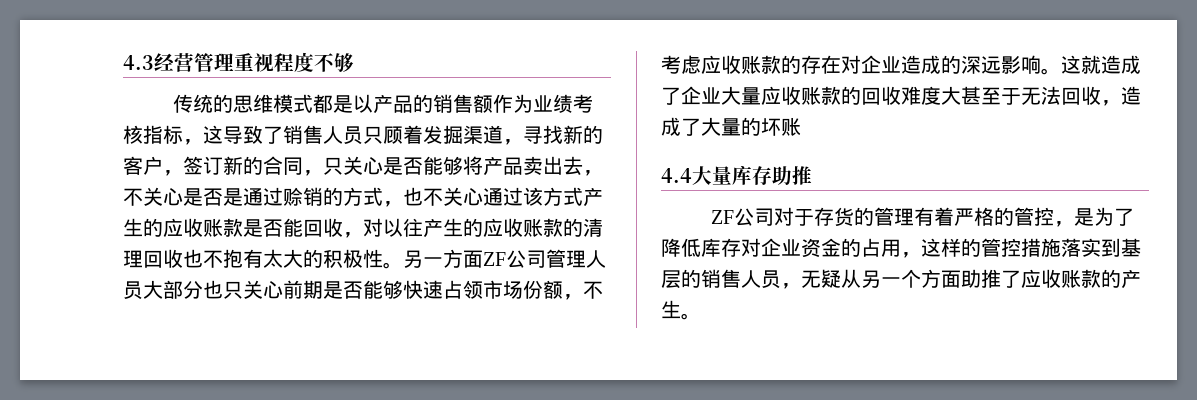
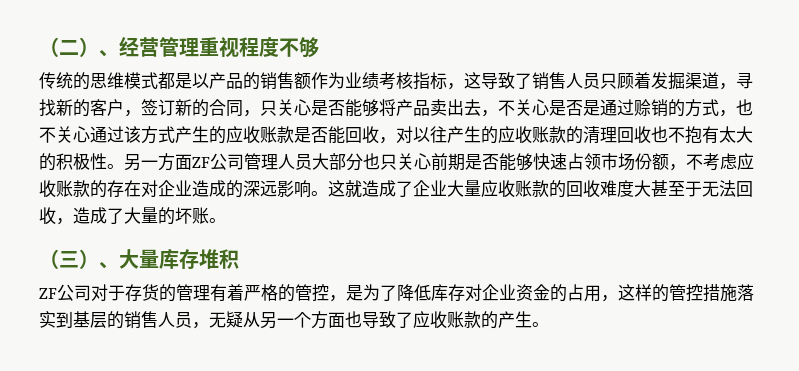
[123,55,154,70] 4.3 -> [39,37,119,57] （二）、
[661,168,692,183] // 4.4 -> [209,218,226,223] [39,249,119,269] 。 // （三）、
[772,166,812,185] 助推 -> [199,249,239,269] 堆积
[961,269,1001,288] 助推 -> [345,311,396,328] 也导致

